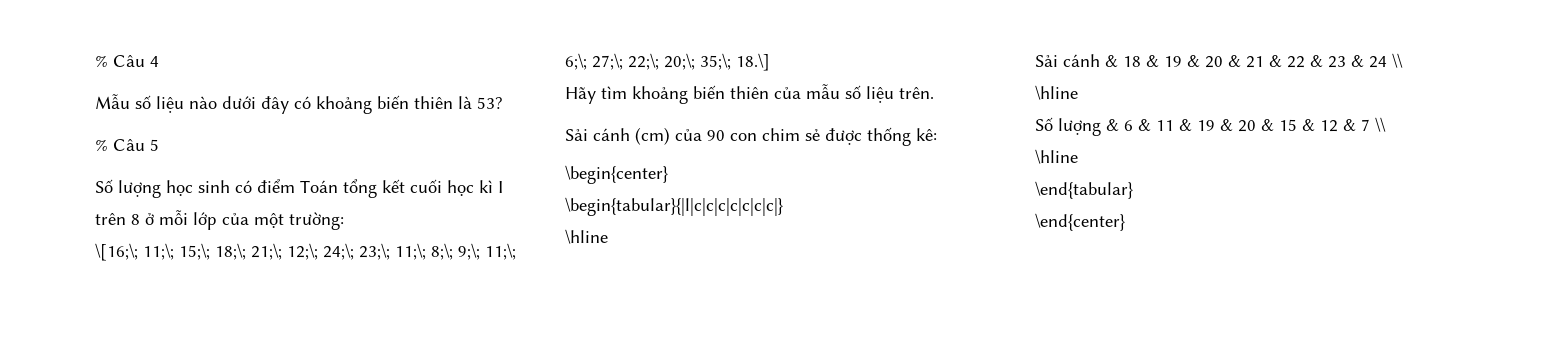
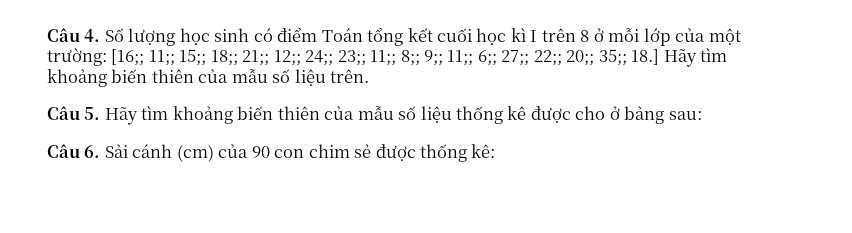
[95,55,159,67] [95,94,503,114] [95,139,159,151] % Câu 4 // Mẫu số liệu nào dưới đây có khoảng biến thiên là 53? // % Câu 5 // -> [47,28,101,42] Câu 4.
[95,243,516,261] [565,53,770,71] // \[16;\; 11;\; 15;\; 18;\; 21;\; 12;\; 24;\; 23;\; 11;\; 8;\; 9;\; 11;\; 6;\; 27;\; 22;\; 20;\; 35;\; 18.\] // -> [111,49,660,66] [16;; 11;; 15;; 18;; 21;; 12;; 24;; 23;; 11;; 8;; 9;; 11;; 6;; 27;; 22;; 20;; 35;; 18.]
(934, 93) none -> [47,106,702,125] [47,144,101,158] Câu 5. Hãy tìm khoảng biến thiên của mẫu số liệu thống kê được cho ở bảng sau: // Câu 6.
[565,165,668,184] [565,197,783,216] [565,229,608,244] [1035,53,1403,68] [1035,85,1078,100] [1035,117,1386,136] [1035,149,1078,164] [1035,181,1133,199] [1035,213,1125,231] // \begin{center} // \begin{tabular}{|l|c|c|c|c|c|c|c|} // \hline // Sải cánh & 18 & 19 & 20 & 21 & 22 & 23 & 24 \\ // \hline // Số lượng & 6 & 11 & 19 & 20 & 15 & 12 & 7 \\ // \hline // \end{tabular} // \end{center} -> (496, 151) none

